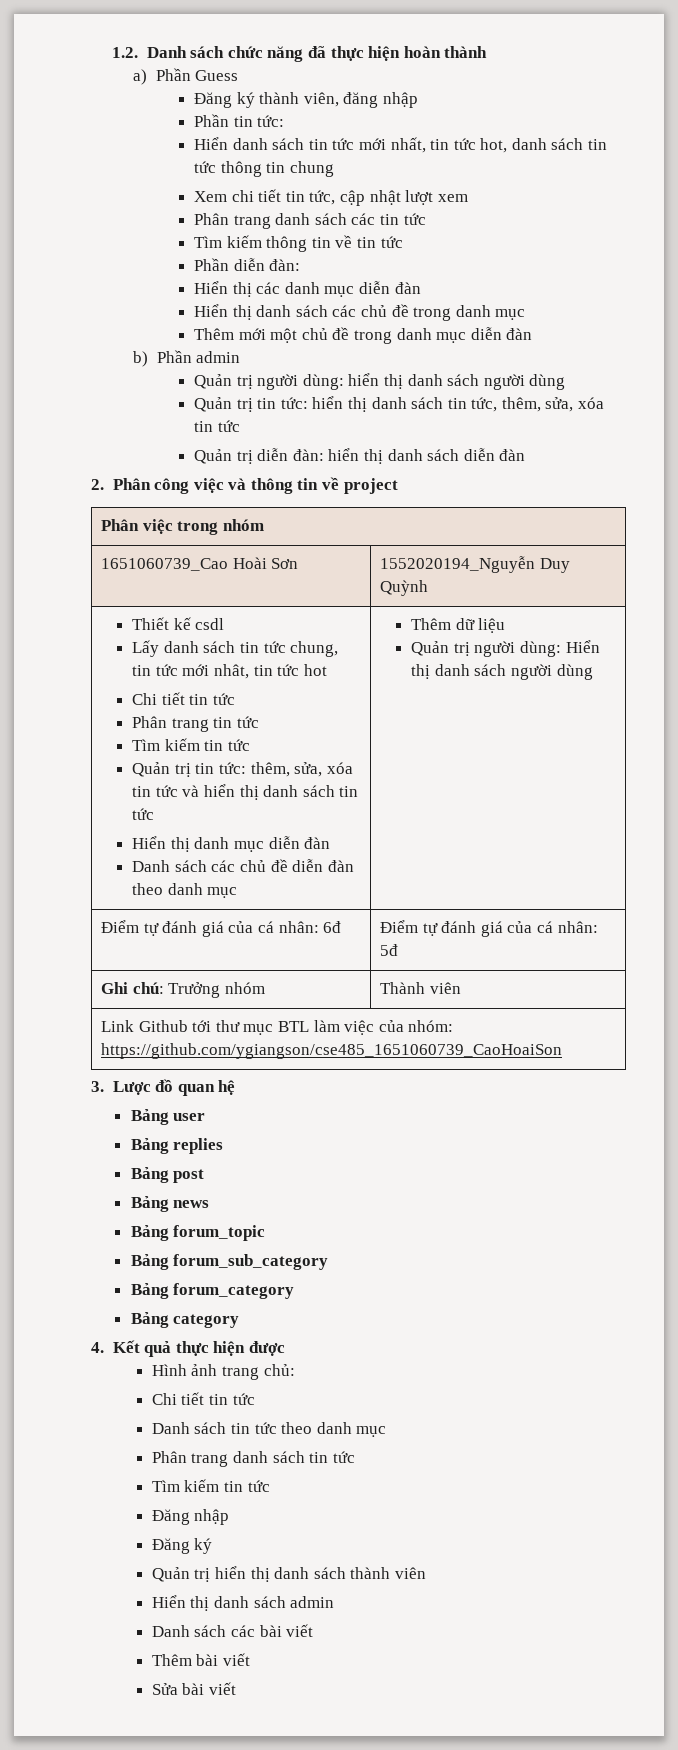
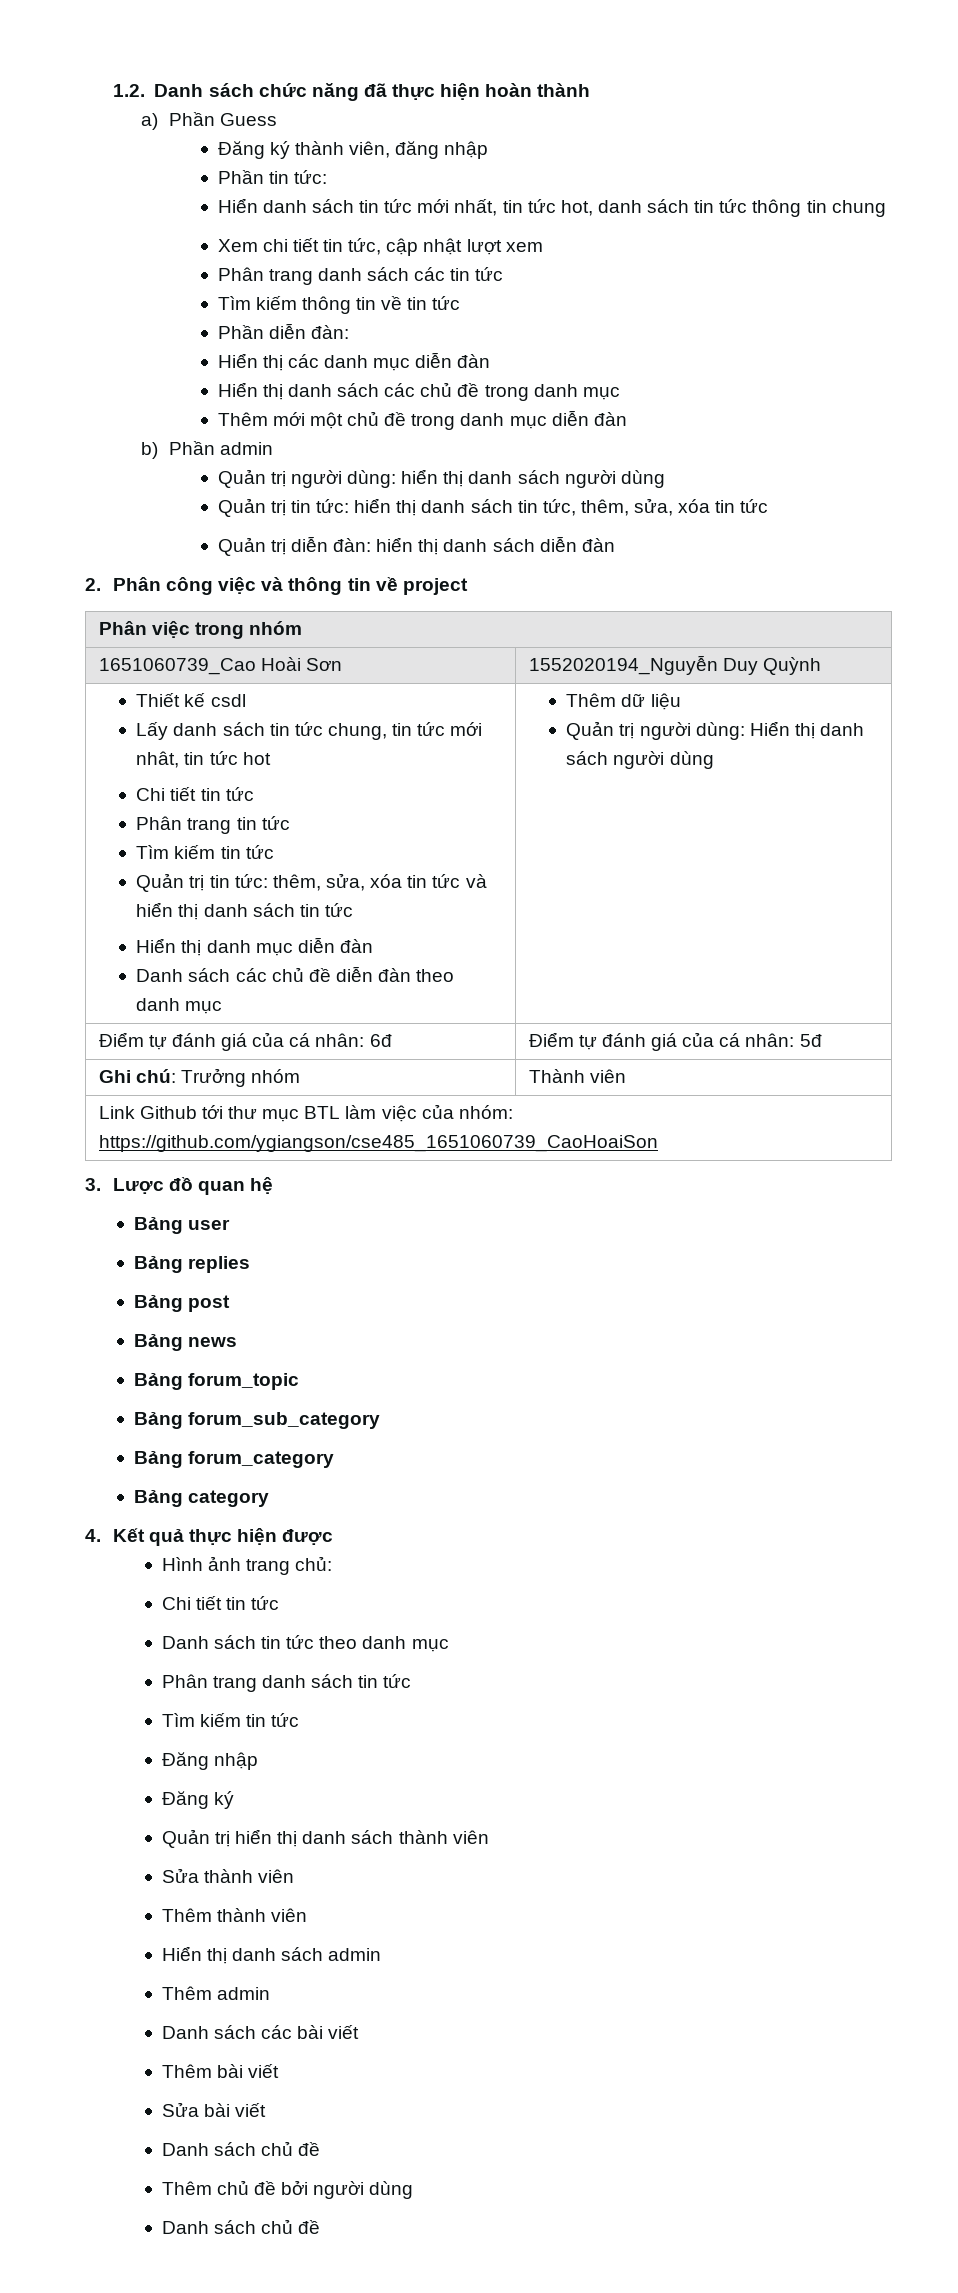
(426, 1573) none -> [161,1868,295,1883] [161,1908,308,1922] // Sửa thành viên // Thêm thành viên
(335, 1602) none -> [161,1986,270,2000] // Thêm admin
(237, 1688) none -> [161,2141,321,2156] [161,2180,414,2199] [161,2219,321,2234] // Danh sách chủ đề // Thêm chủ đề bởi người dùng // Danh sách chủ đề

